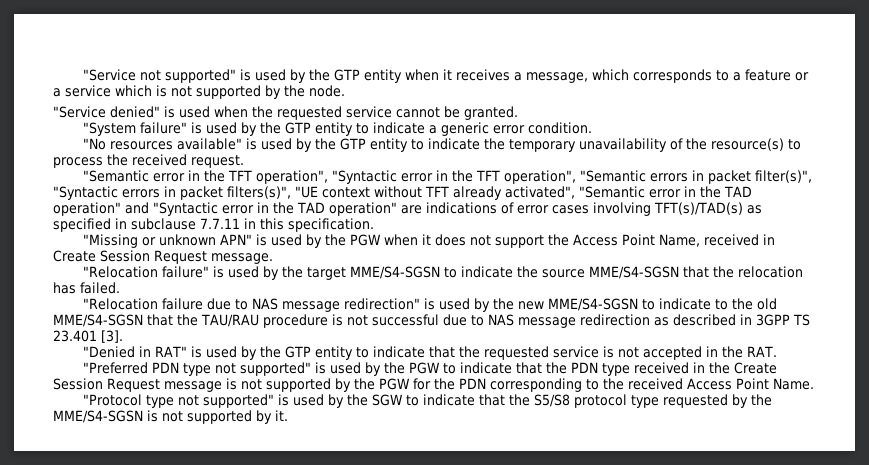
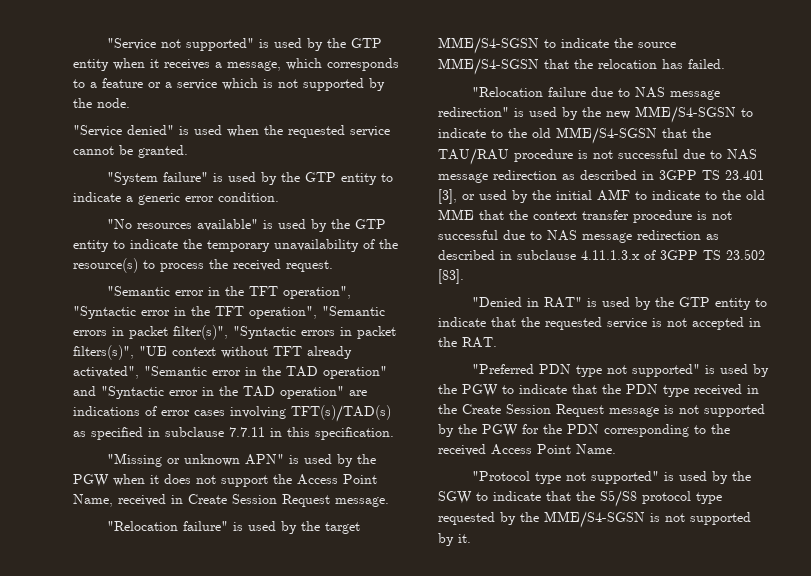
[101,330,123,343] [3]. -> [438,189,765,204] [438,209,732,223] [438,230,719,243] [438,249,765,260] [438,269,464,284] [3], or used by the initial AMF to indicate to the old MME that the context transfer procedure is not successful due to NAS message redirection as described in subclause 4.11.1.3.x of 3GPP TS 23.502 [83].

